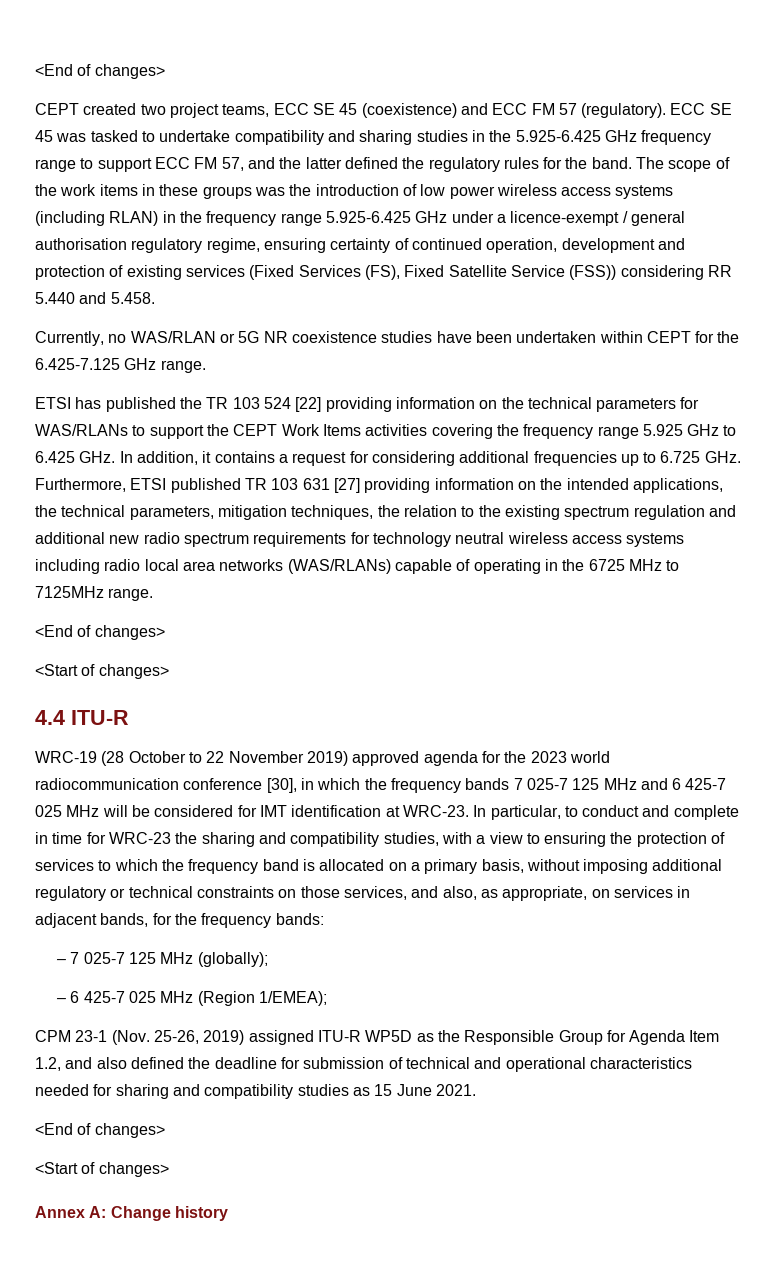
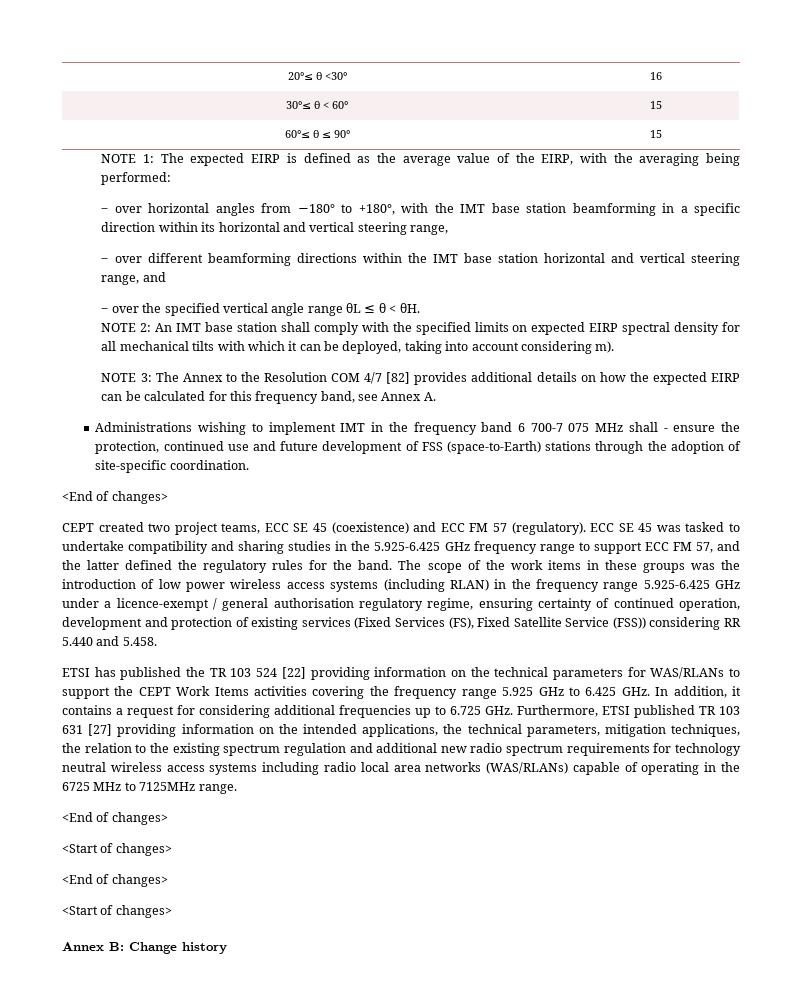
(35, 70) none -> [287,72,347,80] [649,72,662,80] [286,101,348,109] [649,101,662,109] [284,130,350,138] [649,130,662,138] [101,153,740,166] [101,172,172,185] [101,203,740,216] [101,222,449,235] [101,253,740,266] [101,272,166,285] [101,303,420,316] [101,322,740,335] [101,341,615,354] [101,372,741,385] [101,391,436,404] [95,422,741,435] [95,441,741,454] [95,460,249,473] 20°≤ θ <30° | 16 // 30°≤ θ < 60° | 15 // 60°≤ θ ≤ 90° | 15 // NOTE 1: The expected EIRP is defined as the average value of the EIRP, with the averaging being performed: // ‒ over horizontal angles from −180° to +180°, with the IMT base station beamforming in a specific direction within its horizontal and vertical steering range, // ‒ over different beamforming directions within the IMT base station horizontal and vertical steering range, and // ‒ over the specified vertical angle range θL ≤ θ < θH. // NOTE 2: An IMT base station shall comply with the specified limits on expected EIRP spectral density for all mechanical tilts with which it can be deployed, taking into account considering m). // NOTE 3: The Annex to the Resolution COM 4/7 [82] provides additional details on how the expected EIRP can be calculated for this frequency band, see Annex A. // Administrations wishing to implement IMT in the frequency band 6 700-7 075 MHz shall - ensure the protection, continued use and future development of FSS (space-to-Earth) stations through the adoption of site-specific coordination. //
[35,331,740,346] [35,358,206,373] // Currently, no WAS/RLAN or 5G NR coexistence studies have been undertaken within CEPT for the 6.425-7.125 GHz range. -> (157, 641) none
[35,710,129,725] [35,751,610,766] [35,778,727,793] [35,805,739,820] [35,832,726,847] [35,859,723,874] [35,886,691,901] [35,913,324,928] [56,952,268,967] [56,991,327,1006] [35,1030,720,1045] [35,1057,692,1072] [35,1084,476,1099] // 4.4 ITU-R // WRC-19 (28 October to 22 November 2019) approved agenda for the 2023 world radiocommunication conference [30], in which the frequency bands 7 025-7 125 MHz and 6 425-7 025 MHz will be considered for IMT identification at WRC-23. In particular, to conduct and complete in time for WRC-23 the sharing and compatibility studies, with a view to ensuring the protection of services to which the frequency band is allocated on a primary basis, without imposing additional regulatory or technical constraints on those services, and also, as appropriate, on services in adjacent bands, for the frequency bands: // – 7 025-7 125 MHz (globally); // – 6 425-7 025 MHz (Region 1/EMEA); // CPM 23-1 (Nov. 25-26, 2019) assigned ITU-R WP5D as the Responsible Group for Agenda Item 1.2, and also defined the deadline for submission of technical and operational characteristics needed for sharing and compatibility studies as 15 June 2021. -> (172, 849) none
[89,1206,107,1218] A: -> [109,942,124,951] B:

